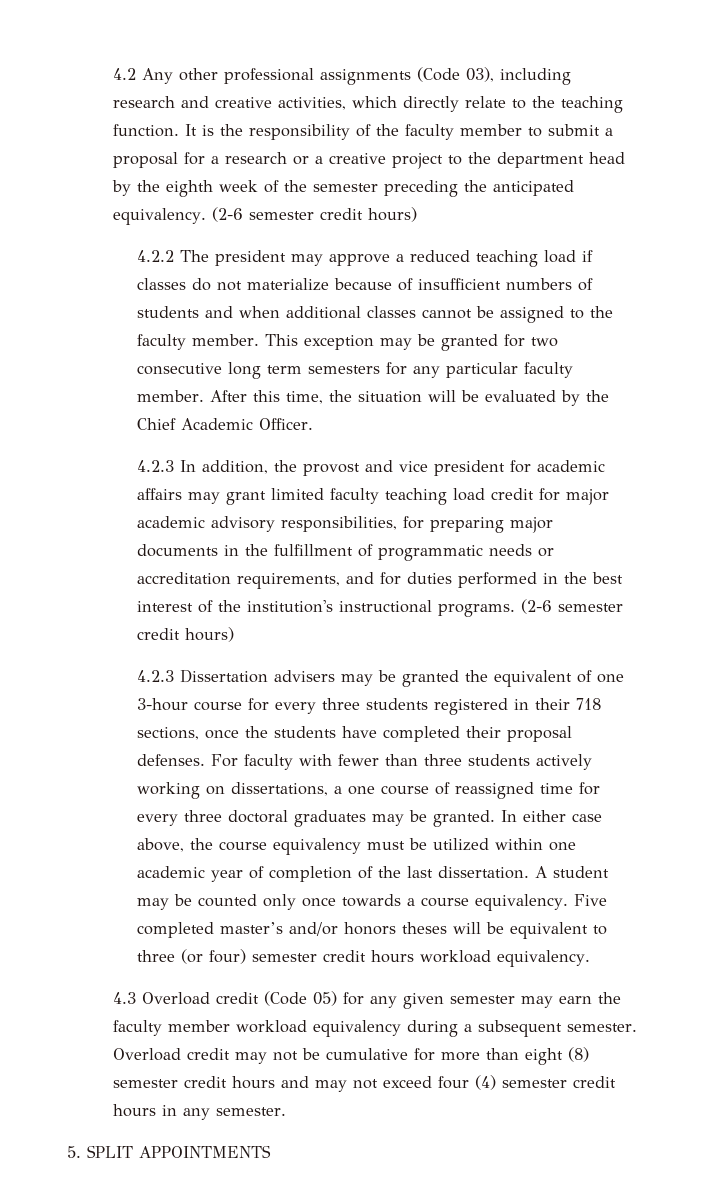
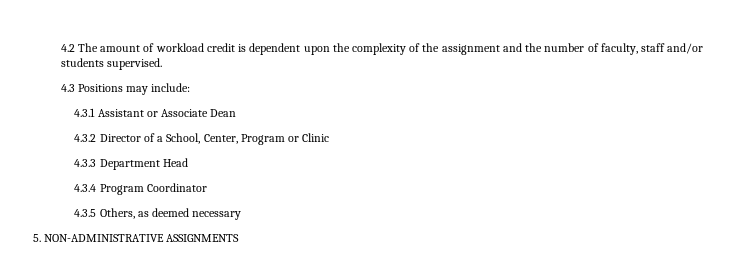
[142,67,572,85] [113,96,624,113] [113,124,614,140] [113,152,626,169] [112,180,575,197] [113,207,418,225] [136,250,593,267] [136,278,593,291] [136,306,613,323] [136,334,558,351] [136,362,573,379] [136,390,609,406] [136,418,313,430] [136,460,605,476] [136,488,609,505] [136,516,553,533] [136,544,554,561] [136,572,623,589] [136,599,623,617] [136,627,234,642] [136,669,624,687] [136,698,601,715] [136,726,572,742] [136,754,592,770] [136,782,600,799] [136,810,602,827] [136,838,576,855] [136,866,609,882] [136,894,607,911] [136,922,607,939] [136,949,590,967] [113,991,622,1009] [113,1020,638,1037] [113,1047,590,1065] [113,1075,617,1092] [113,1104,287,1120] Any other professional assignments (Code 03), including research and creative activities, which directly relate to the teaching function. It is the responsibility of the faculty member to submit a proposal for a research or a creative project to the department head by the eighth week of the semester preceding the anticipated equivalency. (2-6 semester credit hours) // 4.2.2 The president may approve a reduced teaching load if classes do not materialize because of insufficient numbers of students and when additional classes cannot be assigned to the faculty member. This exception may be granted for two consecutive long term semesters for any particular faculty member. After this time, the situation will be evaluated by the Chief Academic Officer. // 4.2.3 In addition, the provost and vice president for academic affairs may grant limited faculty teaching load credit for major academic advisory responsibilities, for preparing major documents in the fulfillment of programmatic needs or accreditation requirements, and for duties performed in the best interest of the institution's instructional programs. (2-6 semester credit hours) // 4.2.3 Dissertation advisers may be granted the equivalent of one 3-hour course for every three students registered in their 718 sections, once the students have completed their proposal defenses. For faculty with fewer than three students actively working on dissertations, a one course of reassigned time for every three doctoral graduates may be granted. In either case above, the course equivalency must be utilized within one academic year of completion of the last dissertation. A student may be counted only once towards a course equivalency. Five completed master’s and/or honors theses will be equivalent to three (or four) semester credit hours workload equivalency. // 4.3 Overload credit (Code 05) for any given semester may earn the faculty member workload equivalency during a subsequent semester. Overload credit may not be cumulative for more than eight (8) semester credit hours and may not exceed four (4) semester credit hours in any semester. -> [77,43,704,55] [60,58,162,70] [60,83,191,95] [74,108,237,117] [74,133,330,145] [74,158,188,170] [74,183,207,195] [74,208,242,220] The amount of workload credit is dependent upon the complexity of the assignment and the number of faculty, staff and/or students supervised. // 4.3 Positions may include: // 4.3.1 Assistant or Associate Dean // 4.3.2 Director of a School, Center, Program or Clinic // 4.3.3 Department Head // 4.3.4 Program Coordinator // 4.3.5 Others, as deemed necessary
[87,1145,271,1158] SPLIT APPOINTMENTS -> [44,234,240,242] NON-ADMINISTRATIVE ASSIGNMENTS

